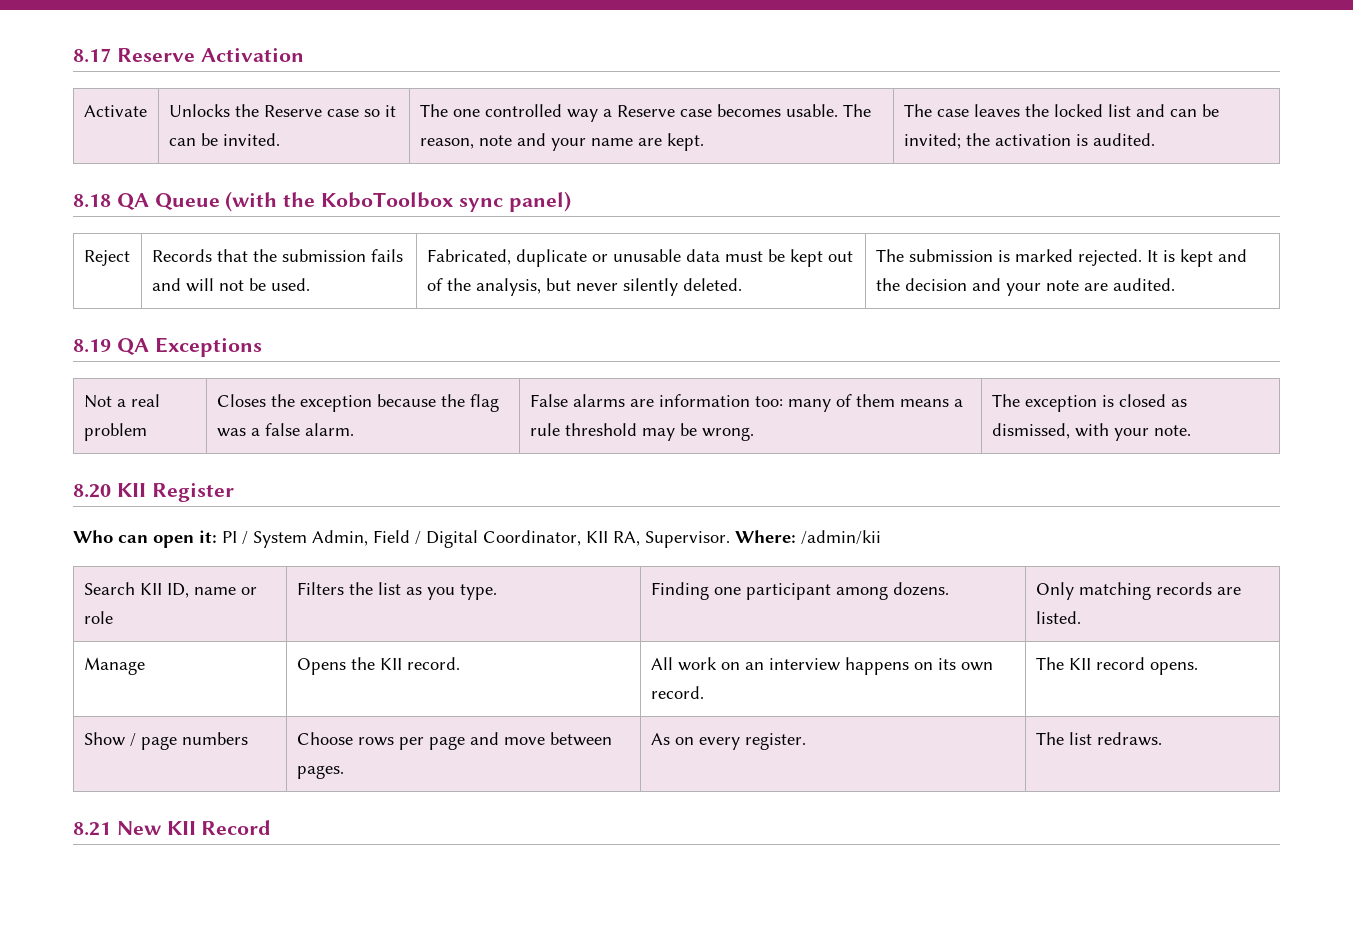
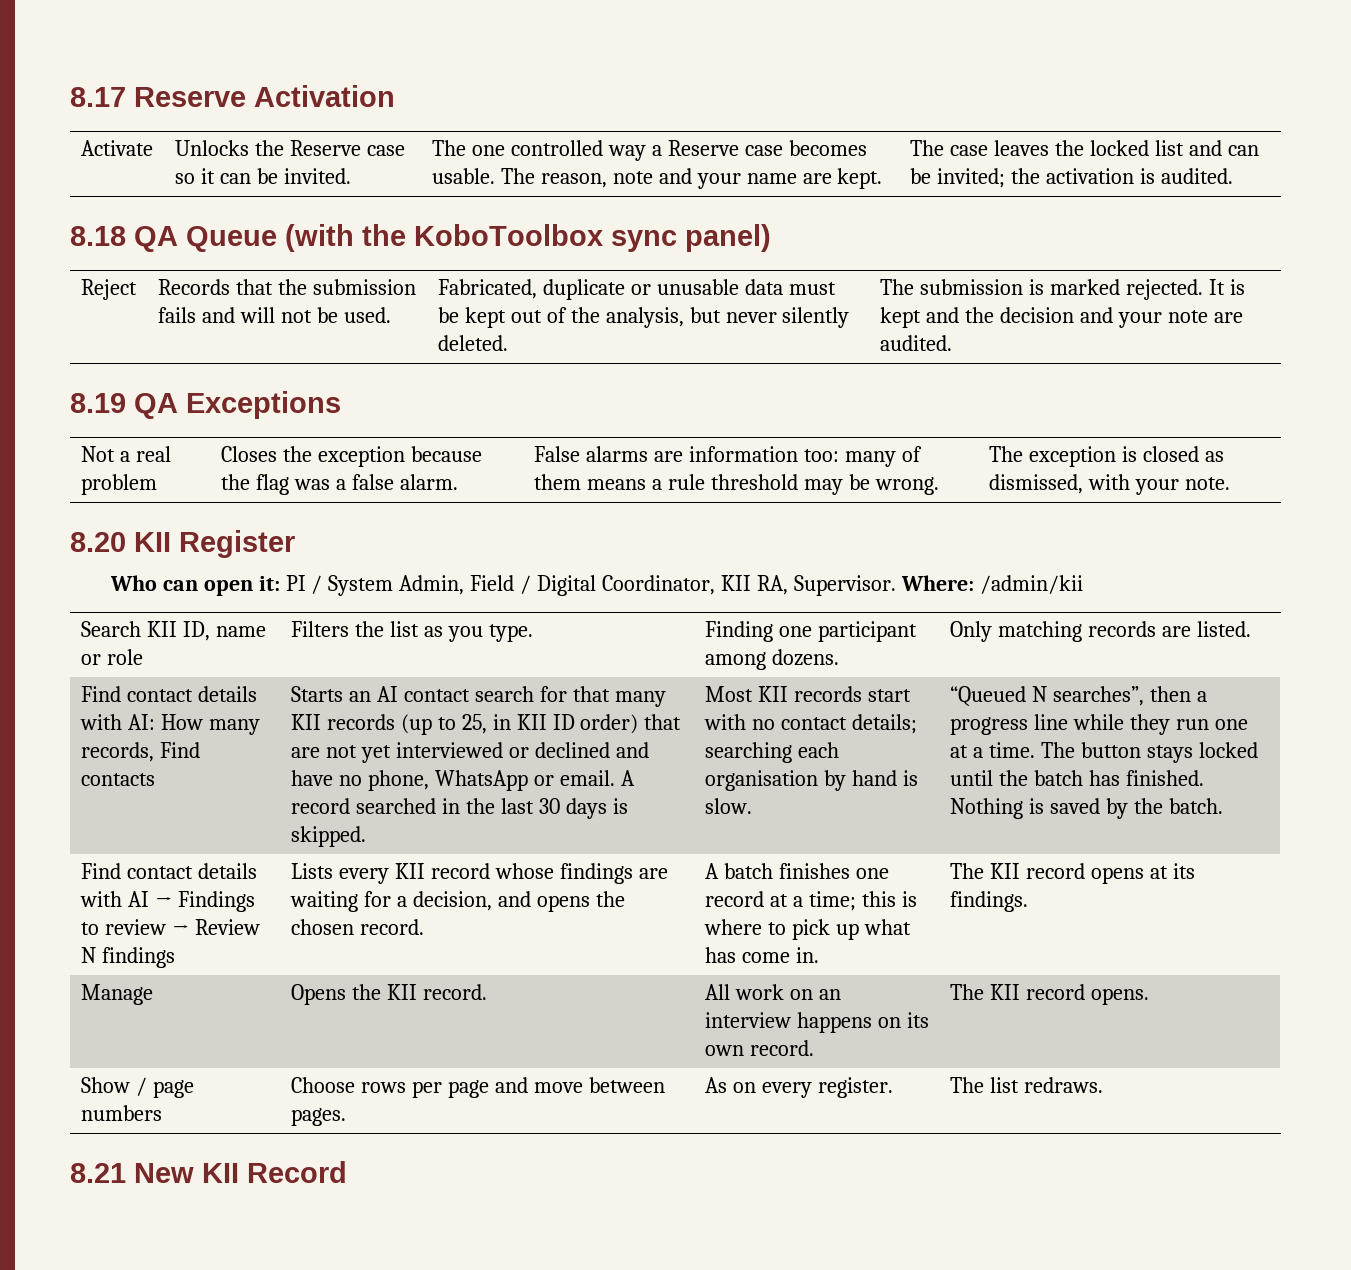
(1081, 617) none -> [80,686,257,702] [79,714,260,735] [80,742,200,762] [80,773,155,786] [290,686,666,707] [290,714,682,735] [290,742,649,763] [290,770,635,791] [290,798,628,819] [290,826,366,847] [704,686,911,702] [703,714,917,734] [704,742,839,763] [704,770,918,791] [704,798,752,814] [949,686,1207,706] [949,714,1248,735] [949,742,1258,763] [949,770,1204,786] [949,798,1223,819] [80,863,257,879] [79,891,255,912] [80,919,260,935] [80,947,175,968] [290,863,668,884] [289,891,625,912] [290,919,424,935] [704,863,889,879] [704,891,917,911] [703,919,911,940] [704,947,819,963] [949,863,1195,884] [949,891,1028,912] // Find contact details with AI: How many records, Find contacts | Starts an AI contact search for that many KII records (up to 25, in KII ID order) that are not yet interviewed or declined and have no phone, WhatsApp or email. A record searched in the last 30 days is skipped. | Most KII records start with no contact details; searching each organisation by hand is slow. | “Queued N searches”, then a progress line while they run one at a time. The button stays locked until the batch has finished. Nothing is saved by the batch. // Find contact details with AI → Findings to review → Review N findings | Lists every KII record whose findings are waiting for a decision, and opens the chosen record. | A batch finishes one record at a time; this is where to pick up what has come in. | The KII record opens at its findings.

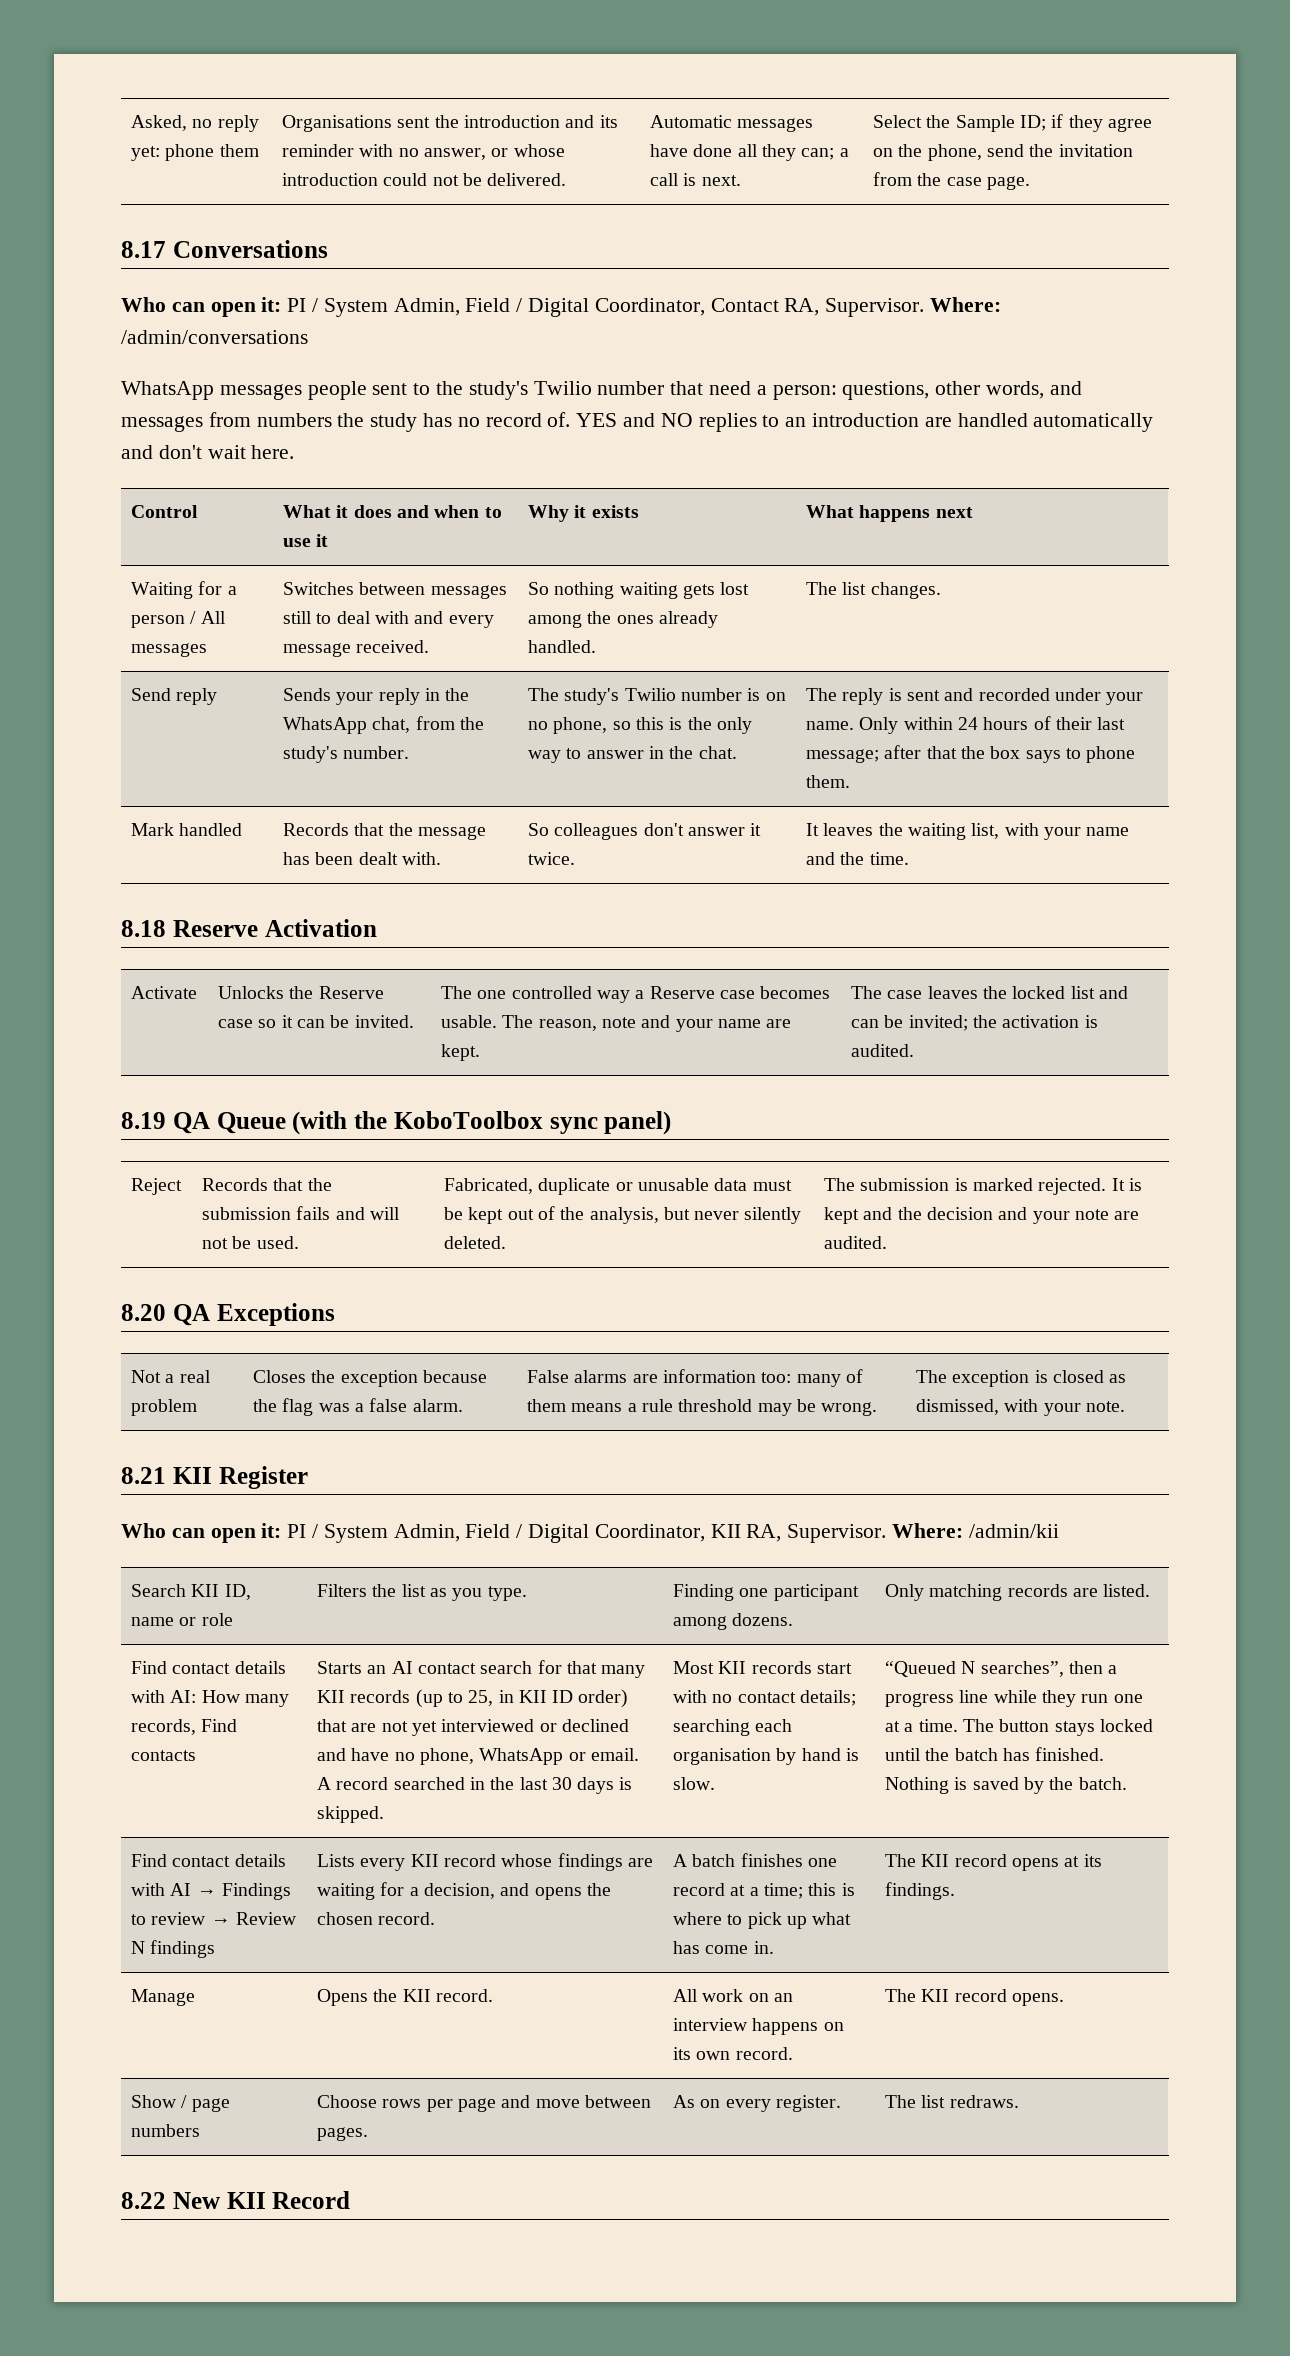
[70,87,126,107] 8.17 -> [131,115,259,132] [131,144,259,161] [282,115,618,132] [282,144,565,160] [282,173,567,186] [650,115,814,132] [650,144,849,161] [650,173,741,186] [873,114,1152,132] [873,144,1133,161] [873,172,1030,190] [121,240,328,258] [121,297,1002,317] [121,330,308,344] [121,381,1082,400] [121,412,1154,432] [121,445,295,459] [131,505,199,518] [283,505,502,518] [283,534,329,547] [528,505,639,522] [806,505,973,522] [131,581,237,599] [131,611,226,628] [131,643,208,657] [283,582,507,599] [283,611,494,628] [283,640,430,657] [528,582,750,599] [528,611,718,628] [528,640,597,653] [806,582,941,599] [131,688,218,705] [283,688,470,705] [283,716,484,734] [283,746,410,763] [528,688,786,705] [528,717,752,734] [528,746,737,763] [806,688,1144,705] [806,716,1126,734] [806,745,1136,763] [806,775,851,788] [131,823,243,836] [283,823,486,840] [283,852,441,865] [528,823,762,840] [528,852,576,865] [806,823,1130,840] [806,852,909,865] [121,920,166,937] Asked, no reply yet: phone them | Organisations sent the introduction and its reminder with no answer, or whose introduction could not be delivered. | Automatic messages have done all they can; a call is next. | Select the Sample ID; if they agree on the phone, send the invitation from the case page. // 8.17 Conversations // Who can open it: PI / System Admin, Field / Digital Coordinator, Contact RA, Supervisor. Where: /admin/conversations // WhatsApp messages people sent to the study's Twilio number that need a person: questions, other words, and messages from numbers the study has no record of. YES and NO replies to an introduction are handled automatically and don't wait here. // Control | What it does and when to use it | Why it exists | What happens next // Waiting for a person / All messages | Switches between messages still to deal with and every message received. | So nothing waiting gets lost among the ones already handled. | The list changes. // Send reply | Sends your reply in the WhatsApp chat, from the study's number. | The study's Twilio number is on no phone, so this is the only way to answer in the chat. | The reply is sent and recorded under your name. Only within 24 hours of their last message; after that the box says to phone them. // Mark handled | Records that the message has been dealt with. | So colleagues don't answer it twice. | It leaves the waiting list, with your name and the time. // 8.18
[70,226,126,246] 8.18 -> [121,1112,166,1129] 8.19
[70,393,126,413] 8.19 -> [121,1304,166,1321] 8.20
[70,532,126,552] 8.20 -> [121,1467,166,1484] 8.21
[70,1163,126,1183] 8.21 -> [121,2192,166,2209] 8.22

